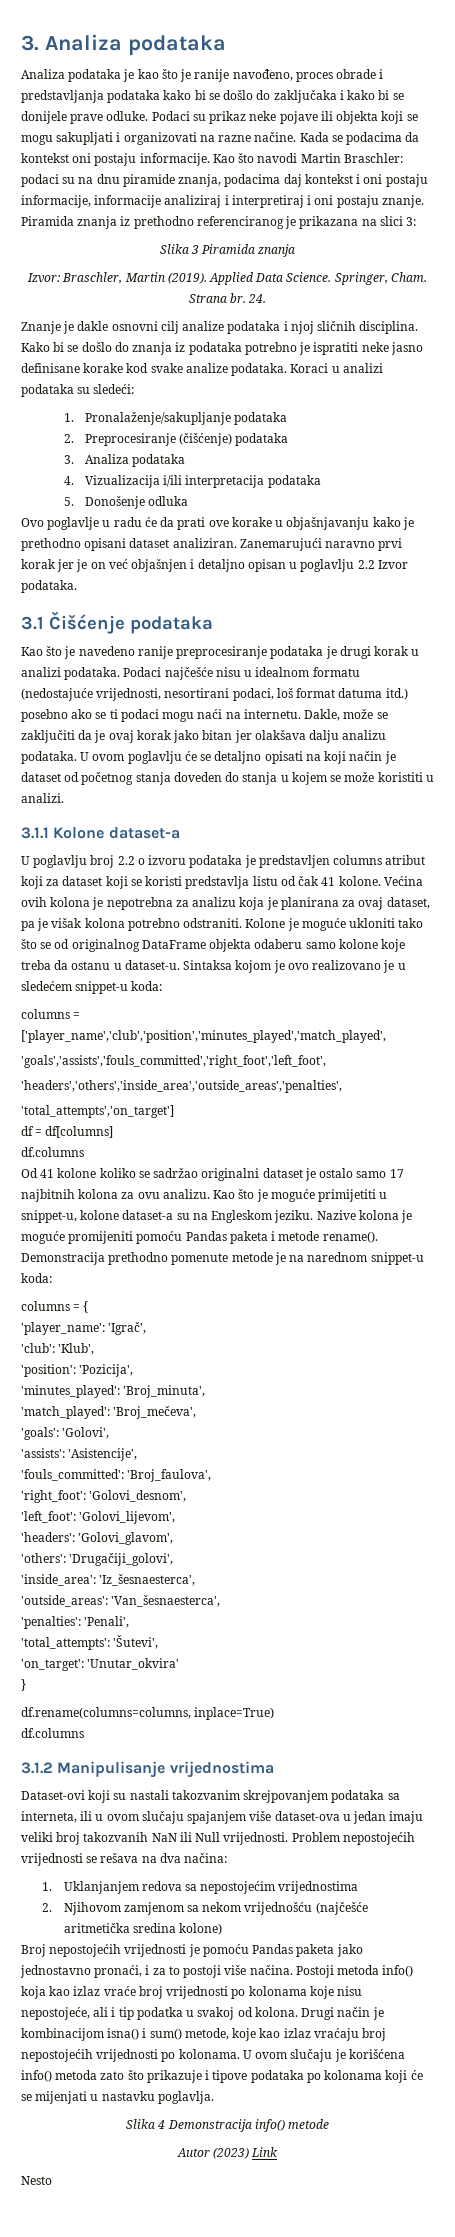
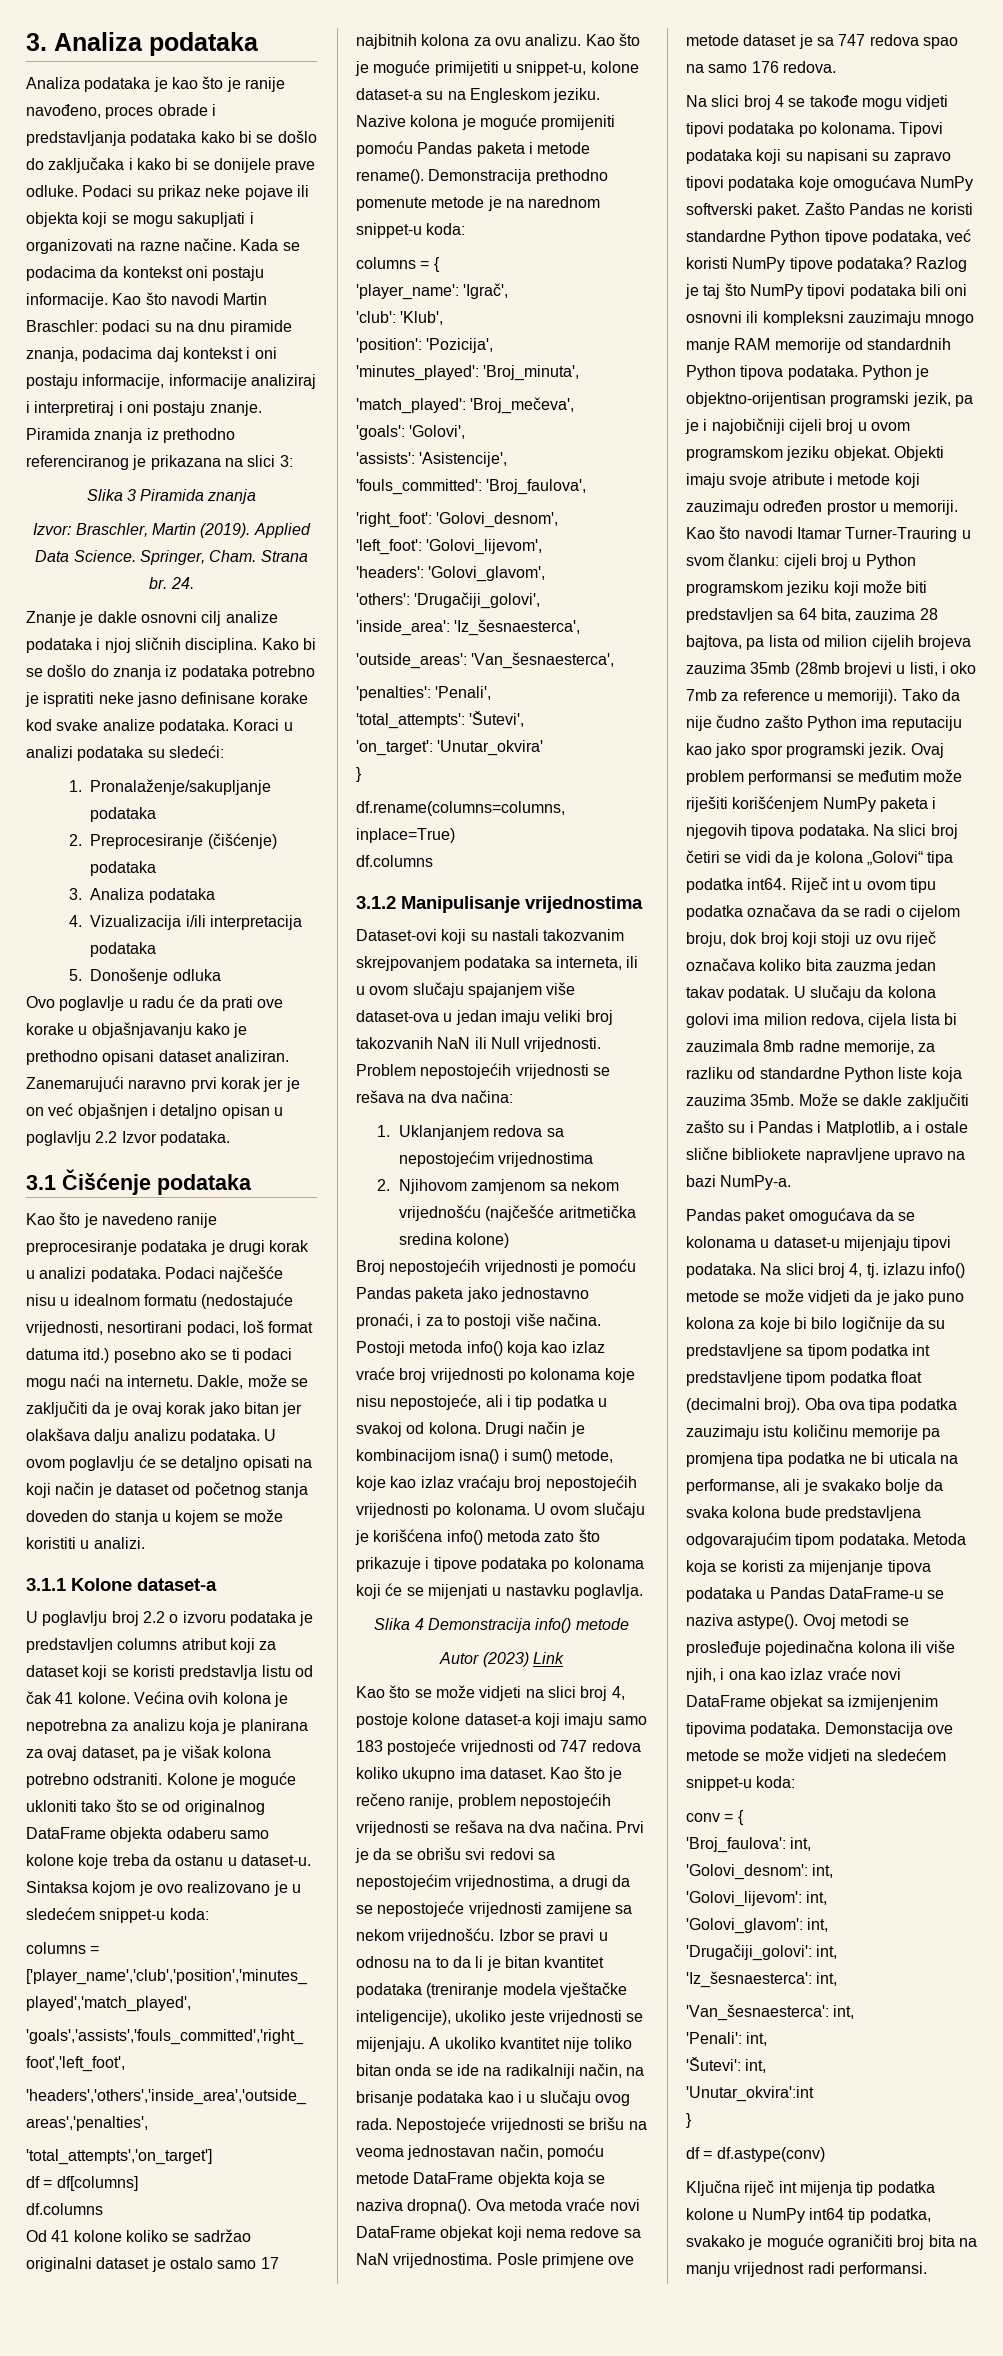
[21,2176,52,2185] Nesto -> [356,1685,625,1701] [356,1713,647,1728] [356,1739,641,1755] [356,1766,622,1782] [356,1793,611,1809] [356,1820,644,1836] [355,1847,555,1863] [356,1874,631,1890] [356,1901,633,1917] [356,1928,608,1944] [356,1956,605,1971] [356,1982,627,1998] [356,2010,644,2025] [356,2037,632,2052] [356,2063,645,2079] [356,2090,630,2106] [356,2117,647,2133] [356,2144,604,2160] [356,2172,606,2187] [356,2198,640,2214] [356,2226,641,2241] [356,2253,635,2268] [686,34,958,49] [686,61,836,73] [686,95,949,110] [686,122,944,137] [686,149,951,164] [686,175,974,191] [686,202,973,218] [686,229,972,245] [686,257,968,272] [685,283,968,299] [686,311,975,326] [686,338,952,353] [686,365,930,380] [686,392,973,407] [685,418,910,434] [686,446,944,461] [686,473,920,488] [686,500,959,515] [686,526,971,542] [686,553,916,569] [686,580,928,596] [686,608,938,623] [686,635,971,650] [686,662,977,677] [686,689,960,704] [686,715,962,731] [686,743,944,758] [686,769,963,785] [686,796,937,812] [686,824,958,839] [686,850,954,866] [686,877,936,893] [686,904,960,920] [686,931,937,947] [686,958,937,974] [686,985,936,1001] [686,1013,957,1028] [686,1040,936,1055] [686,1067,962,1082] [686,1093,969,1109] [686,1120,968,1136] [686,1147,966,1163] [686,1175,792,1190] [686,1208,916,1224] [686,1236,952,1251] [686,1263,966,1278] [686,1289,965,1305] [686,1316,946,1332] [686,1344,931,1359] [686,1371,922,1386] [686,1398,957,1413] [686,1424,941,1440] [686,1452,958,1467] [686,1479,943,1494] [686,1506,921,1521] [686,1532,966,1548] [686,1560,931,1575] [686,1587,945,1602] [686,1614,910,1629] [686,1640,956,1656] [686,1667,901,1683] [686,1695,938,1710] [686,1722,953,1737] [686,1748,946,1764] [686,1776,796,1791] [686,1810,744,1825] [686,1837,812,1853] [686,1864,834,1880] [686,1891,828,1907] [686,1918,829,1934] [686,1944,838,1961] [686,1971,838,1988] [686,2004,855,2021] [686,2032,768,2046] [686,2057,767,2073] [686,2086,814,2102] [686,2113,692,2128] [686,2147,825,2162] [686,2180,935,2196] [686,2208,931,2223] [686,2234,977,2250] [686,2262,927,2277] Kao što se može vidjeti na slici broj 4, postoje kolone dataset-a koji imaju samo 183 postojeće vrijednosti od 747 redova koliko ukupno ima dataset. Kao što je rečeno ranije, problem nepostojećih vrijednosti se rešava na dva načina. Prvi je da se obrišu svi redovi sa nepostojećim vrijednostima, a drugi da se nepostojeće vrijednosti zamijene sa nekom vrijednošću. Izbor se pravi u odnosu na to da li je bitan kvantitet podataka (treniranje modela vještačke inteligencije), ukoliko jeste vrijednosti se mijenjaju. A ukoliko kvantitet nije toliko bitan onda se ide na radikalniji način, na brisanje podataka kao i u slučaju ovog rada. Nepostojeće vrijednosti se brišu na veoma jednostavan način, pomoću metode DataFrame objekta koja se naziva dropna(). Ova metoda vraće novi DataFrame objekat koji nema redove sa NaN vrijednostima. Posle primjene ove metode dataset je sa 747 redova spao na samo 176 redova. // Na slici broj 4 se takođe mogu vidjeti tipovi podataka po kolonama. Tipovi podataka koji su napisani su zapravo tipovi podataka koje omogućava NumPy softverski paket. Zašto Pandas ne koristi standardne Python tipove podataka, već koristi NumPy tipove podataka? Razlog je taj što NumPy tipovi podataka bili oni osnovni ili kompleksni zauzimaju mnogo manje RAM memorije od standardnih Python tipova podataka. Python je objektno-orijentisan programski jezik, pa je i najobičniji cijeli broj u ovom programskom jeziku objekat. Objekti imaju svoje atribute i metode koji zauzimaju određen prostor u memoriji. Kao što navodi Itamar Turner-Trauring u svom članku: cijeli broj u Python programskom jeziku koji može biti predstavljen sa 64 bita, zauzima 28 bajtova, pa lista od milion cijelih brojeva zauzima 35mb (28mb brojevi u listi, i oko 7mb za reference u memoriji). Tako da nije čudno zašto Python ima reputaciju kao jako spor programski jezik. Ovaj problem performansi se međutim može riješiti korišćenjem NumPy paketa i njegovih tipova podataka. Na slici broj četiri se vidi da je kolona „Golovi“ tipa podatka int64. Riječ int u ovom tipu podatka označava da se radi o cijelom broju, dok broj koji stoji uz ovu riječ označava koliko bita zauzma jedan takav podatak. U slučaju da kolona golovi ima milion redova, cijela lista bi zauzimala 8mb radne memorije, za razliku od standardne Python liste koja zauzima 35mb. Može se dakle zaključiti zašto su i Pandas i Matplotlib, a i ostale slične bibliokete napravljene upravo na bazi NumPy-a. // Pandas paket omogućava da se kolonama u dataset-u mijenjaju tipovi podataka. Na slici broj 4, tj. izlazu info() metode se može vidjeti da je jako puno kolona za koje bi bilo logičnije da su predstavljene sa tipom podatka int predstavljene tipom podatka float (decimalni broj). Oba ova tipa podatka zauzimaju istu količinu memorije pa promjena tipa podatka ne bi uticala na performanse, ali je svakako bolje da svaka kolona bude predstavljena odgovarajućim tipom podataka. Metoda koja se koristi za mijenjanje tipova podataka u Pandas DataFrame-u se naziva astype(). Ovoj metodi se prosleđuje pojedinačna kolona ili više njih, i ona kao izlaz vraće novi DataFrame objekat sa izmijenjenim tipovima podataka. Demonstacija ove metode se može vidjeti na sledećem snippet-u koda: // conv = { // 'Broj_faulova': int, // 'Golovi_desnom': int, // 'Golovi_lijevom': int, // 'Golovi_glavom': int, // 'Drugačiji_golovi': int, // 'Iz_šesnaesterca': int, // 'Van_šesnaesterca': int, // 'Penali': int, // 'Šutevi': int, // 'Unutar_okvira':int // } // df = df.astype(conv) // Ključna riječ int mijenja tip podatka kolone u NumPy int64 tip podatka, svakako je moguće ograničiti broj bita na manju vrijednost radi performansi.

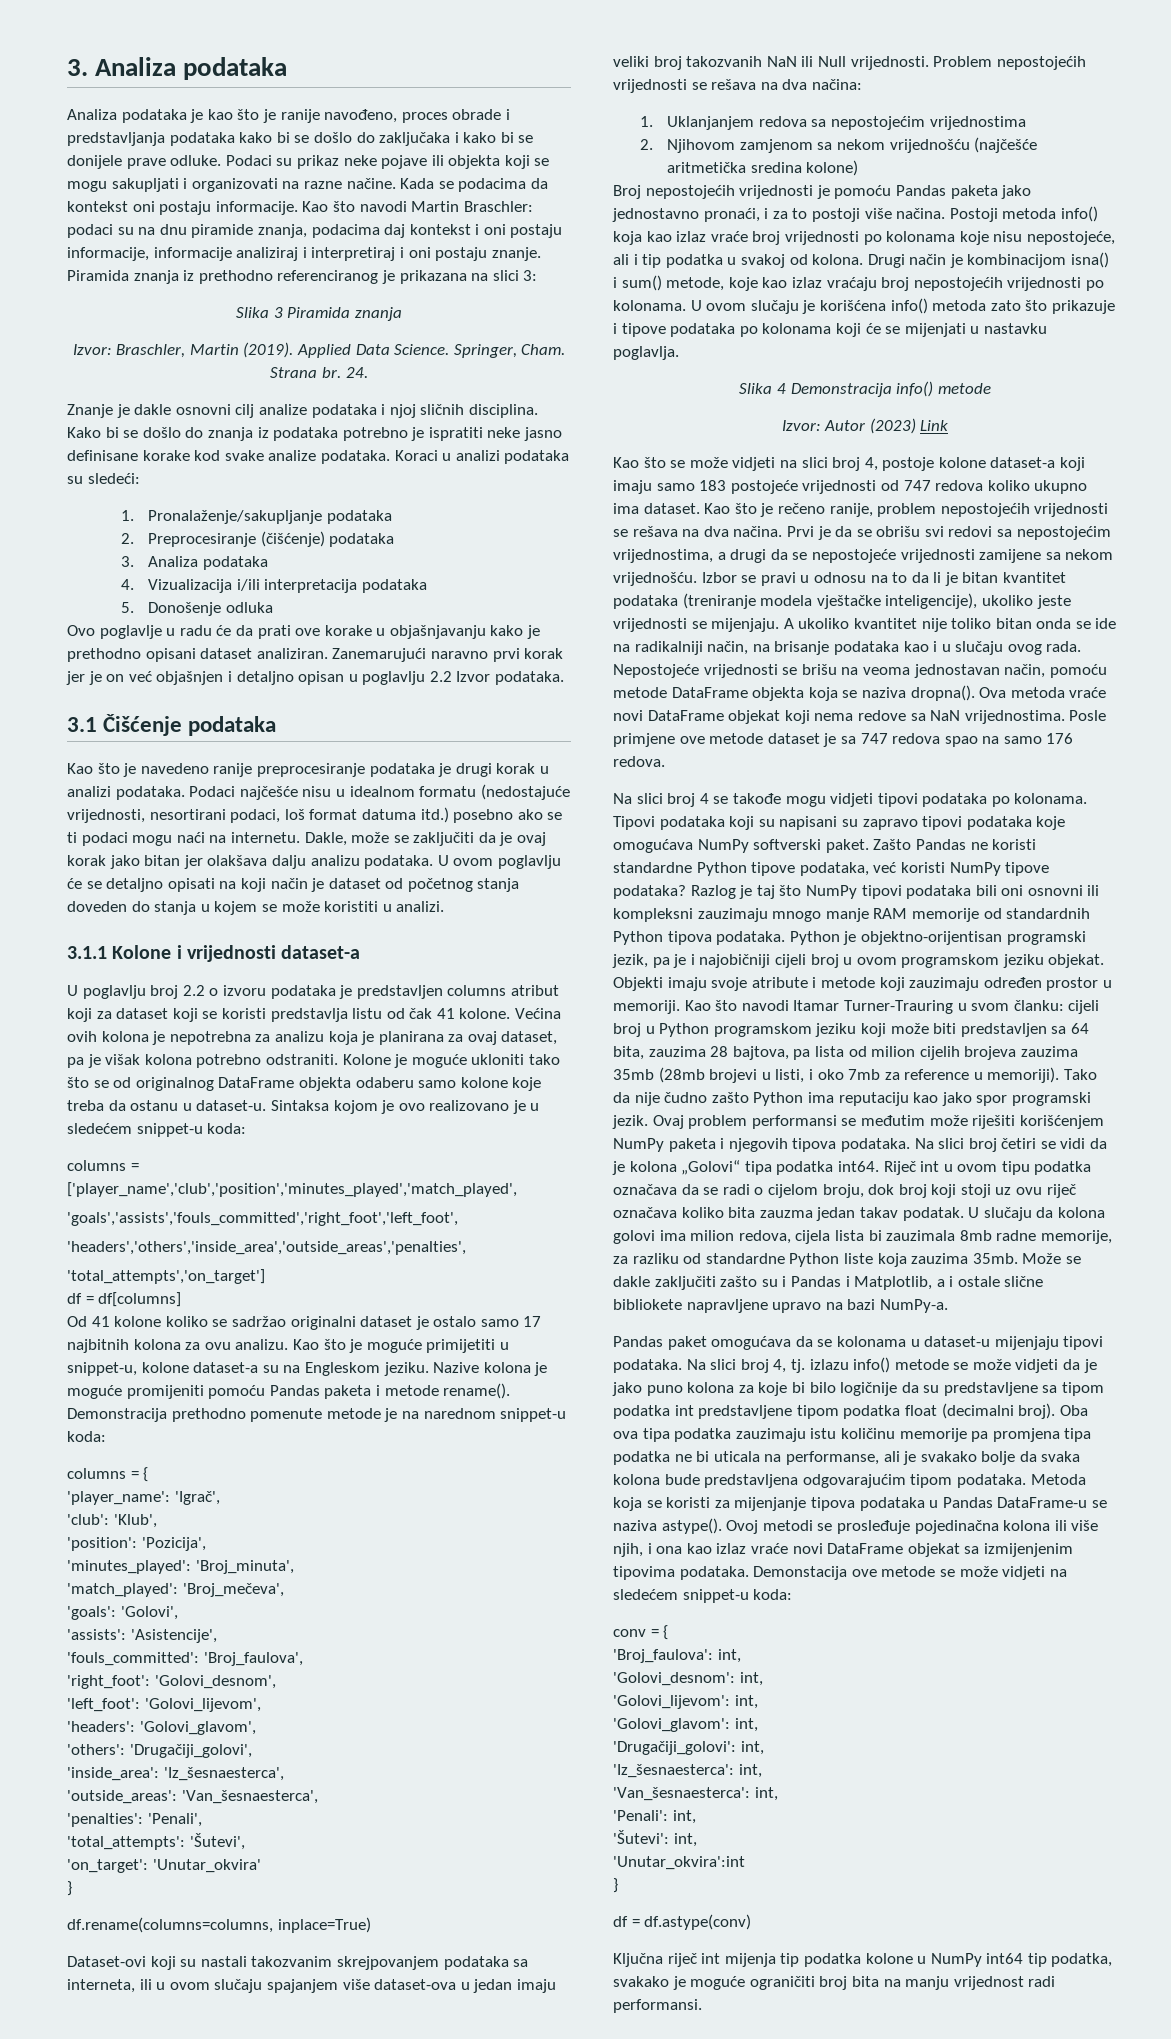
(132, 1584) none -> [176,945,276,962] i vrijednosti
[26,2203,103,2215] // df.columns -> (182, 1299) none
[356,855,433,867] [356,896,643,913] // df.columns // 3.1.2 Manipulisanje vrijednostima -> (371, 1925) none
(629, 1624) none -> [781,420,821,431] Izvor:

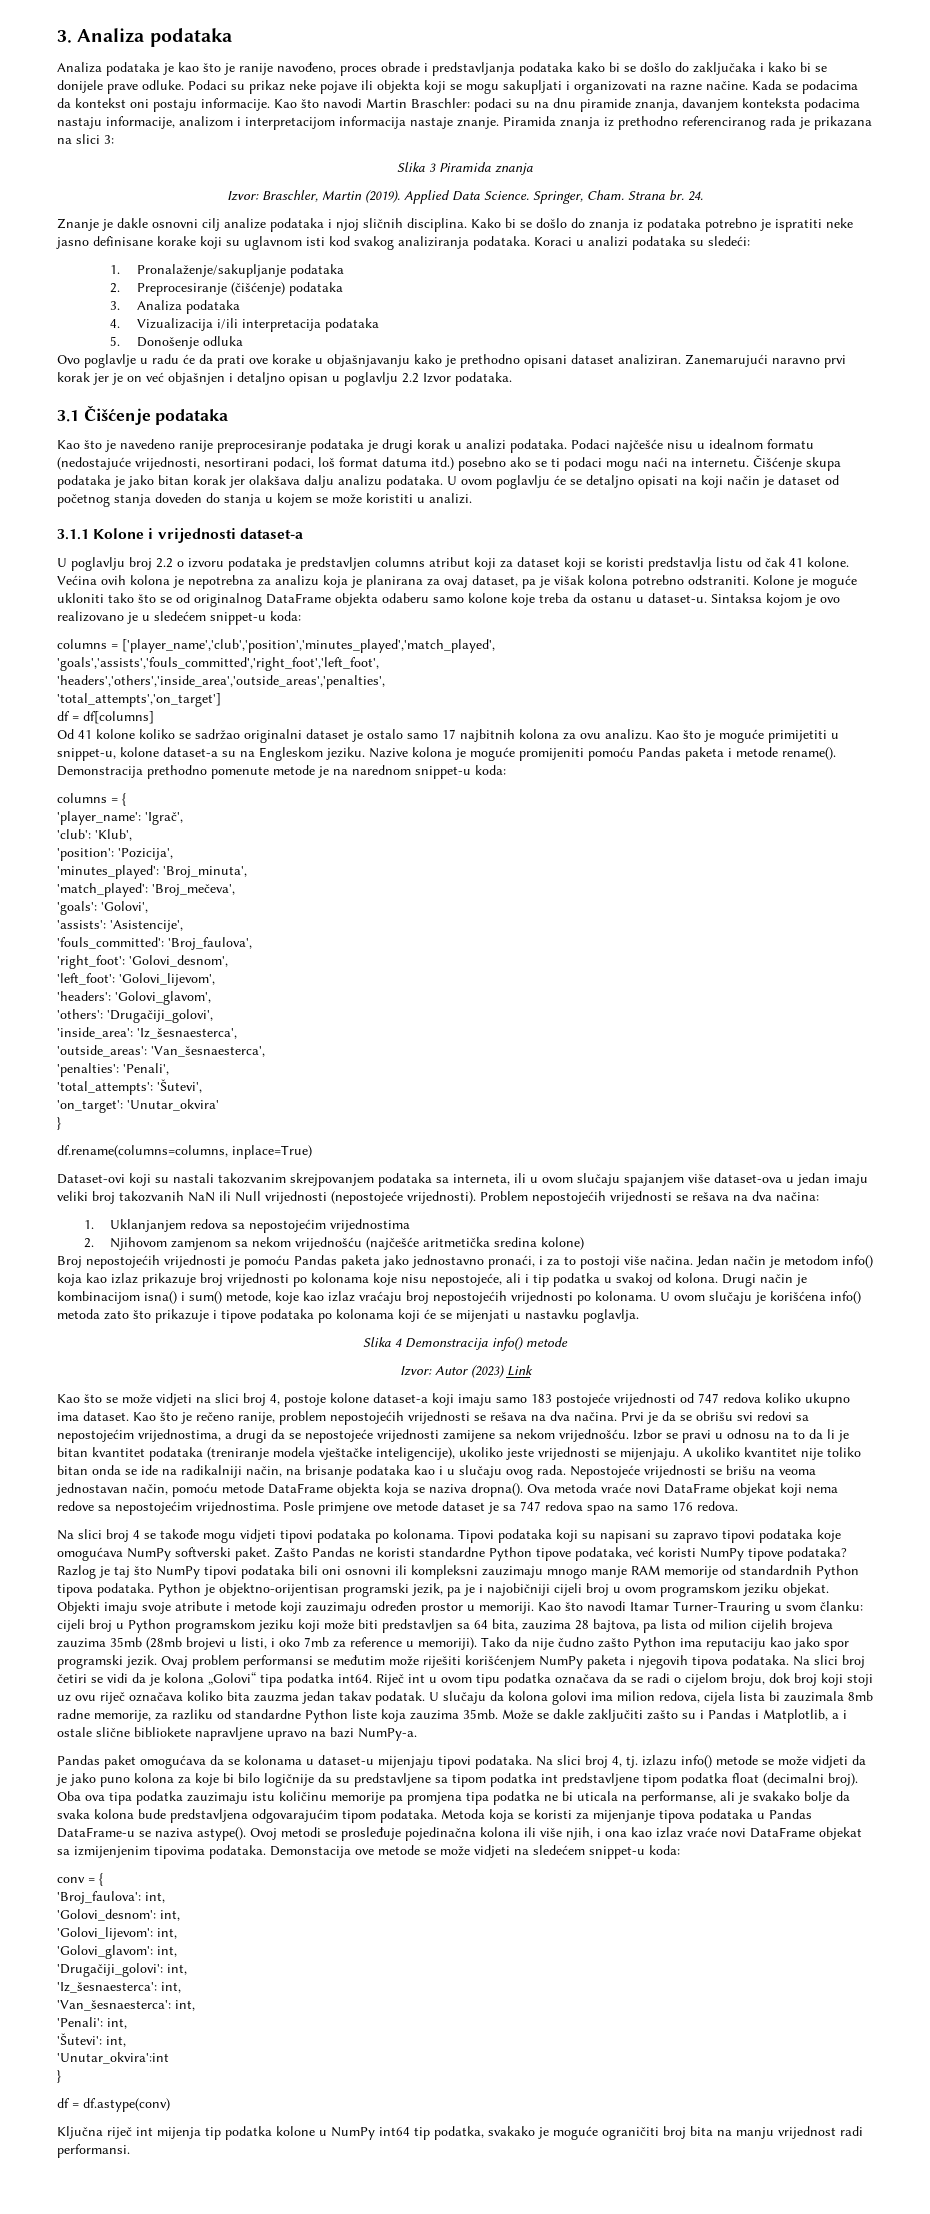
[311,224,563,238] [67,247,488,261] podacima daj kontekst i oni postaju informacije, informacije analiziraj i interpretiraj i oni postaju -> [682,98,860,112] [57,116,453,130] davanjem konteksta podacima nastaju informacije, analizom i interpretacijom informacija nastaje
(379, 277) none -> [770,116,796,126] rada
[194,450,317,461] kod svake analize -> [200,236,469,250] koji su uglavnom isti kod svakog analiziranja
[304,832,547,846] [67,855,106,866] Dakle, može se zaključiti da je ovaj korak -> [753,455,841,471] [57,475,125,489] Čišćenje skupa podataka je
(181, 860) none -> [193,475,226,485] korak
[850,56,929,70] vrijednosti. -> [265,1191,476,1205] vrijednosti (nepostojeće vrijednosti).
[949,208,1057,222] Postoji metoda -> [696,1255,838,1268] Jedan način je metodom
[710,231,748,242] vraće -> [142,1273,196,1287] prikazuje
[930,710,961,721] NaN -> [115,1501,192,1515] nepostojećim

